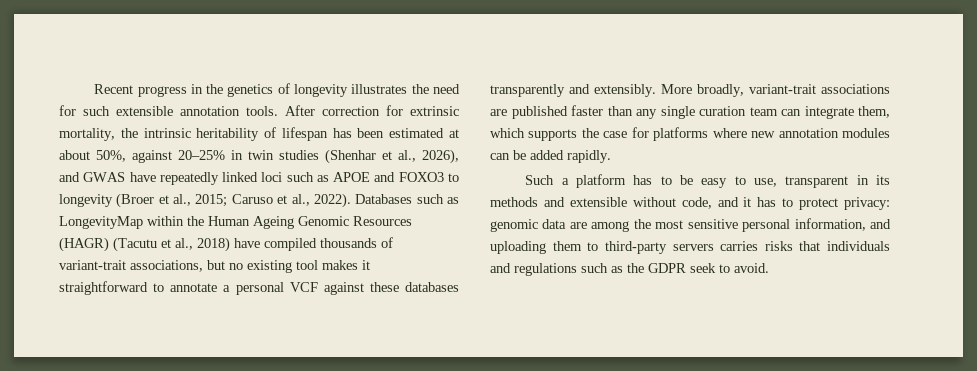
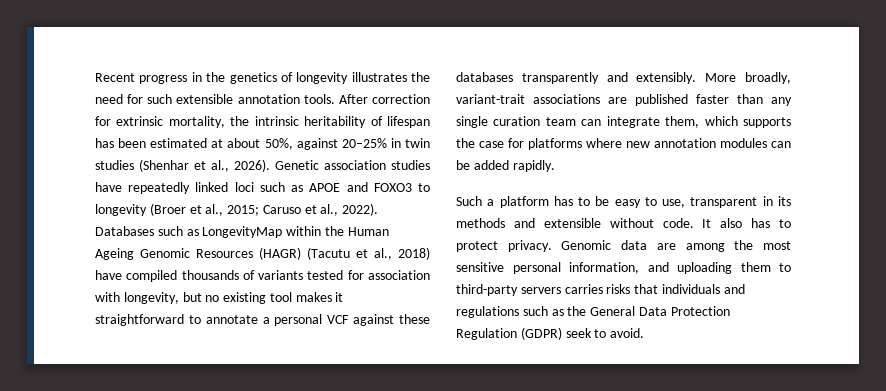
[422,149,459,164] [59,172,126,182] 2026), and GWAS -> [234,159,430,172] 2026). Genetic association studies
[59,260,203,272] variant-trait associations, -> [258,270,430,280] [95,292,179,304] variants tested for association with longevity,
[681,197,752,209] code, and it -> [662,218,743,228] code. It also
[844,197,890,210] [490,219,538,232] privacy: genomic -> [507,240,612,252] privacy. Genomic
[648,263,686,273] GDPR -> [590,306,730,316] [456,327,562,340] General Data Protection Regulation (GDPR)

